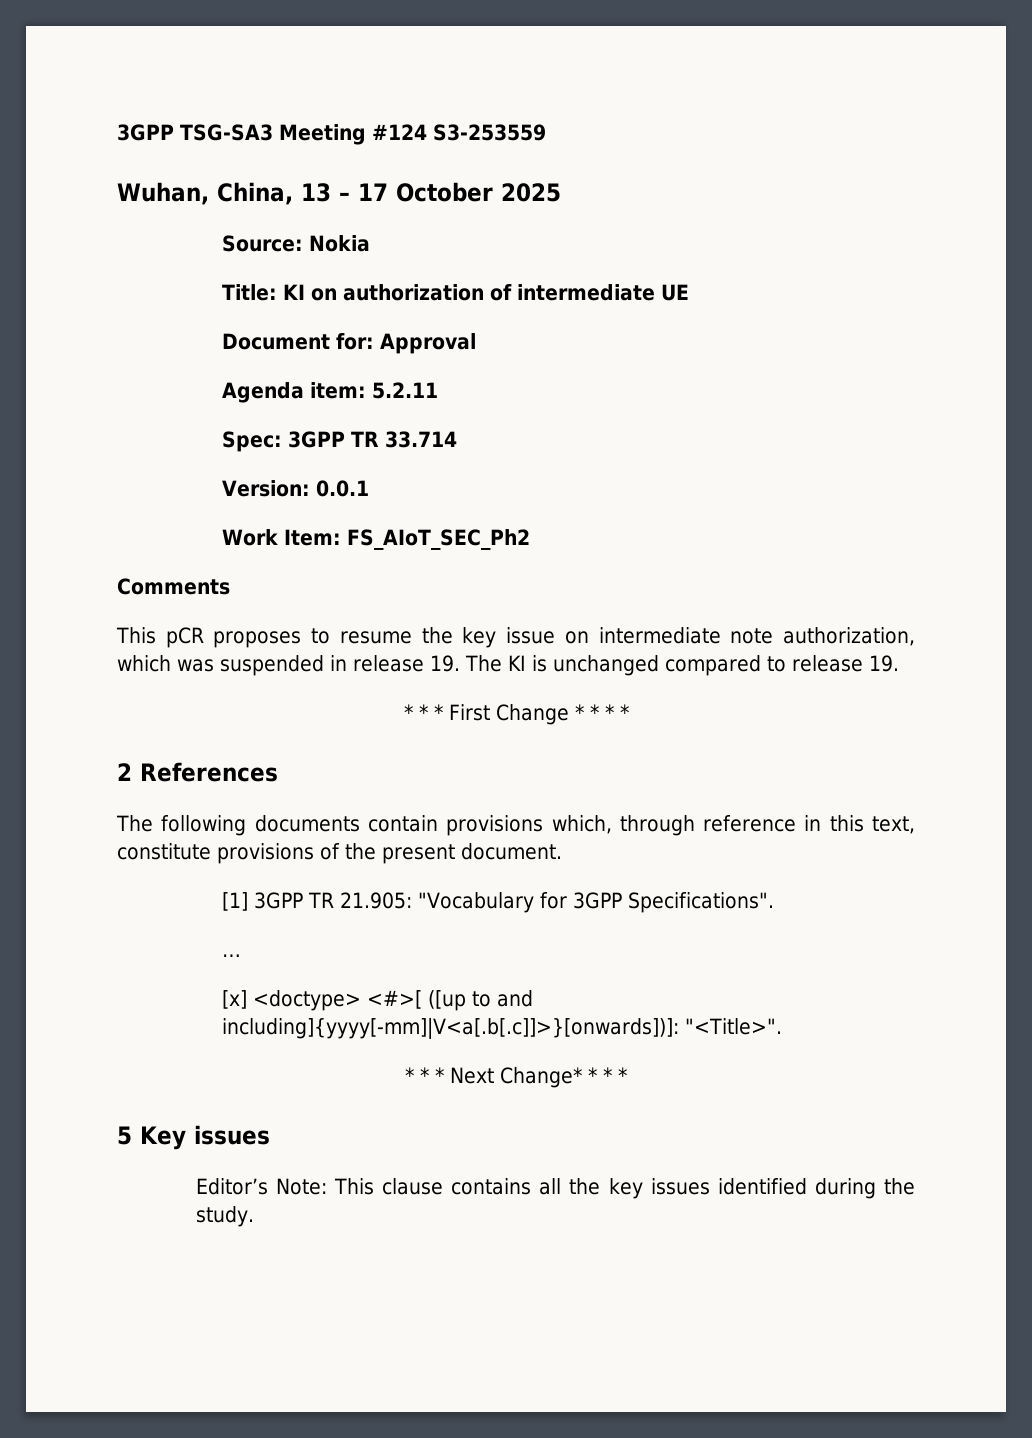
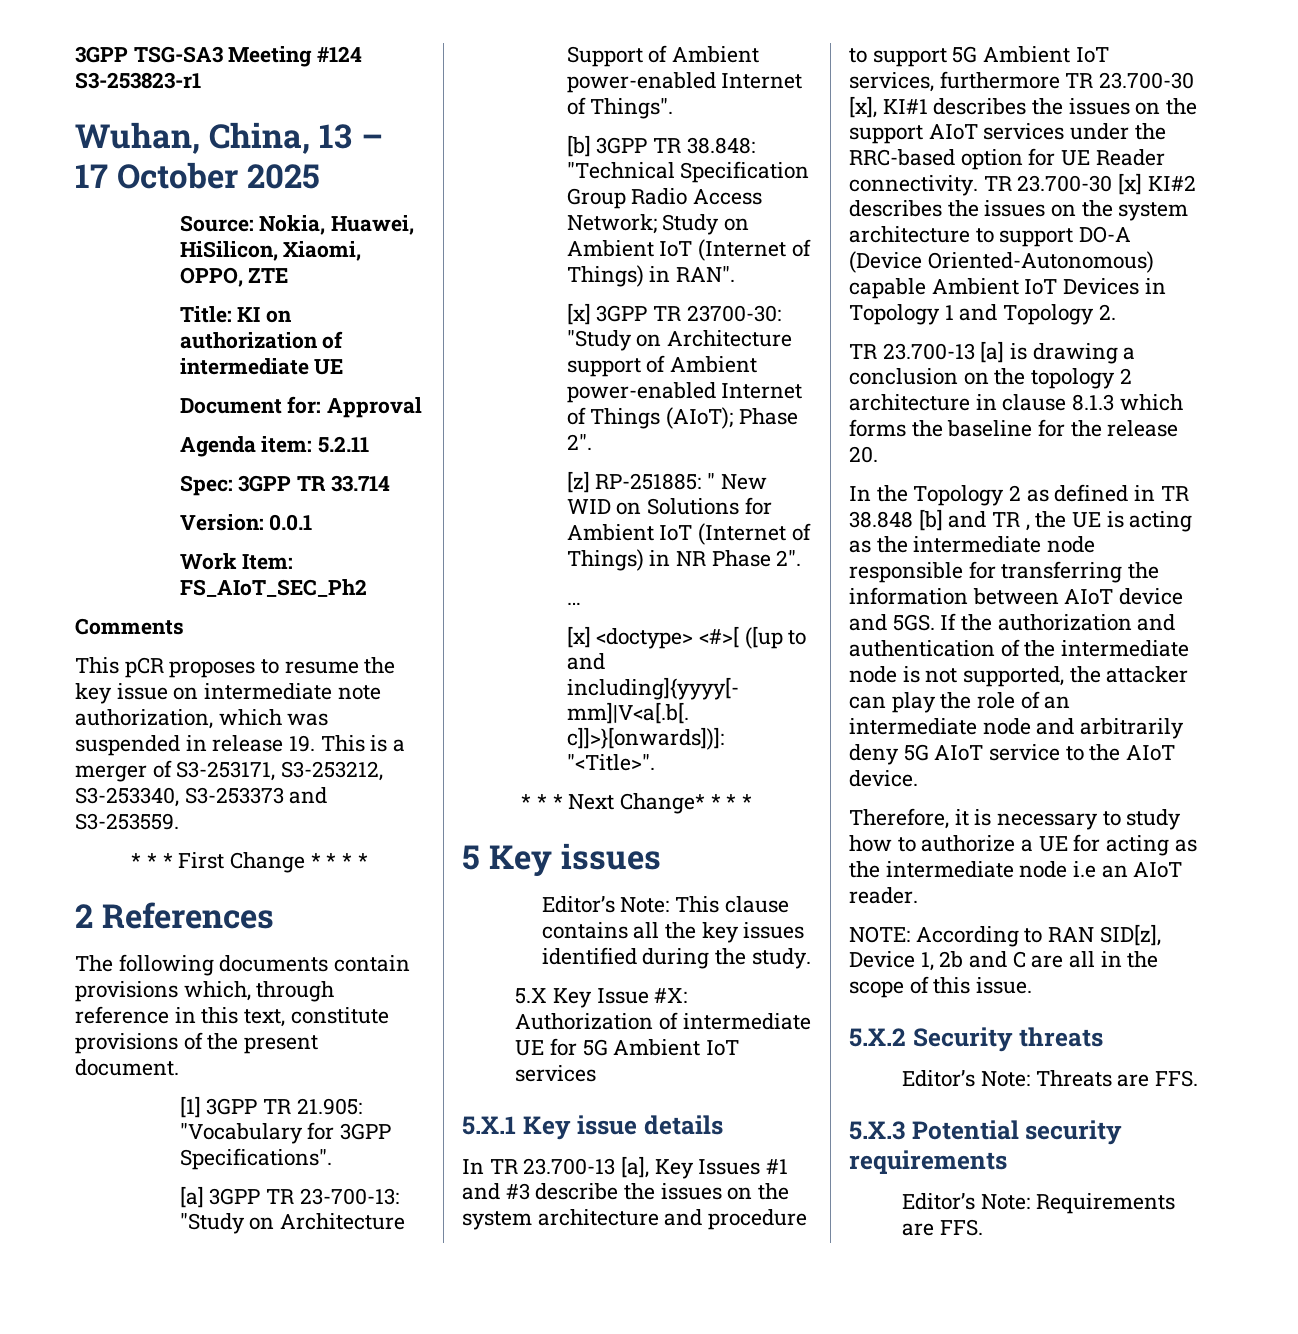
[433,124,546,141] S3-253559 -> [75,72,201,89] S3-253823-r1
[309,235,371,252] Nokia -> [259,215,415,235] [179,241,362,261] [179,267,289,287] Nokia, Huawei, HiSilicon, Xiaomi, OPPO, ZTE
[465,655,899,676] The KI is unchanged compared to release 19. -> [320,735,406,752] [75,760,384,782] [75,787,328,807] [75,813,179,830] This is a merger of S3-253171, S3-253212, S3-253340, S3-253373 and S3-253559.
(774, 902) none -> [179,1186,399,1208] [179,1213,406,1234] [566,45,760,67] [566,72,803,93] [566,97,674,119] [566,135,755,157] [566,161,810,183] [566,188,763,209] [566,214,750,235] [566,239,811,261] [566,265,736,287] [566,303,781,325] [566,330,793,351] [566,355,758,377] [566,382,803,403] [566,407,798,429] [566,434,592,450] [566,471,767,493] [566,497,772,515] [566,523,811,545] [566,549,802,571] // [a] 3GPP TR 23-700-13: "Study on Architecture Support of Ambient power-enabled Internet of Things". // [b] 3GPP TR 38.848: "Technical Specification Group Radio Access Network; Study on Ambient IoT (Internet of Things) in RAN". // [x] 3GPP TR 23700-30: "Study on Architecture support of Ambient power-enabled Internet of Things (AIoT); Phase 2". // [z] RP-251885: " New WID on Solutions for Ambient IoT (Internet of Things) in NR Phase 2".
(254, 1216) none -> [515,988,688,1008] [515,1012,811,1030] [515,1038,739,1056] [515,1065,597,1082] [462,1115,723,1140] [462,1156,789,1179] [462,1183,790,1200] [462,1209,808,1230] [849,46,1109,67] [849,71,1195,92] [849,96,1198,118] [849,123,1166,144] [849,148,1165,170] [849,173,1196,196] [849,200,1189,221] [849,226,1132,247] [849,251,1154,273] [849,278,1166,299] [849,304,1116,325] [849,341,1136,364] [849,368,1132,389] [849,394,1183,411] [849,419,1179,437] [849,446,878,463] [849,484,1189,506] [849,509,1193,532] [849,536,1096,553] [849,561,1160,583] [849,587,1184,605] [849,613,1176,631] [849,639,1190,657] [849,666,1189,687] [849,691,1071,713] [849,718,1185,739] [849,744,1176,765] [849,770,918,787] [849,808,1182,830] [849,834,1197,856] [849,861,1183,878] [849,887,918,904] [849,924,1161,947] [849,951,1159,971] [849,976,1033,998] [849,1027,1104,1052] [902,1070,1198,1087] [849,1120,1123,1145] [849,1150,1007,1174] [902,1193,1175,1214] [902,1219,983,1236] // 5.X Key Issue #X: Authorization of intermediate UE for 5G Ambient IoT services // 5.X.1 Key issue details // In TR 23.700-13 [a], Key Issues #1 and #3 describe the issues on the system architecture and procedure to support 5G Ambient IoT services, furthermore TR 23.700-30 [x], KI#1 describes the issues on the support AIoT services under the RRC-based option for UE Reader connectivity. TR 23.700-30 [x] KI#2 describes the issues on the system architecture to support DO-A (Device Oriented-Autonomous) capable Ambient IoT Devices in Topology 1 and Topology 2. // TR 23.700-13 [a] is drawing a conclusion on the topology 2 architecture in clause 8.1.3 which forms the baseline for the release 20. // In the Topology 2 as defined in TR 38.848 [b] and TR , the UE is acting as the intermediate node responsible for transferring the information between AIoT device and 5GS. If the authorization and authentication of the intermediate node is not supported, the attacker can play the role of an intermediate node and arbitrarily deny 5G AIoT service to the AIoT device. // Therefore, it is necessary to study how to authorize a UE for acting as the intermediate node i.e an AIoT reader. // NOTE: According to RAN SID[z], Device 1, 2b and C are all in the scope of this issue. // 5.X.2 Security threats // Editor’s Note: Threats are FFS. // 5.X.3 Potential security requirements // Editor’s Note: Requirements are FFS.

